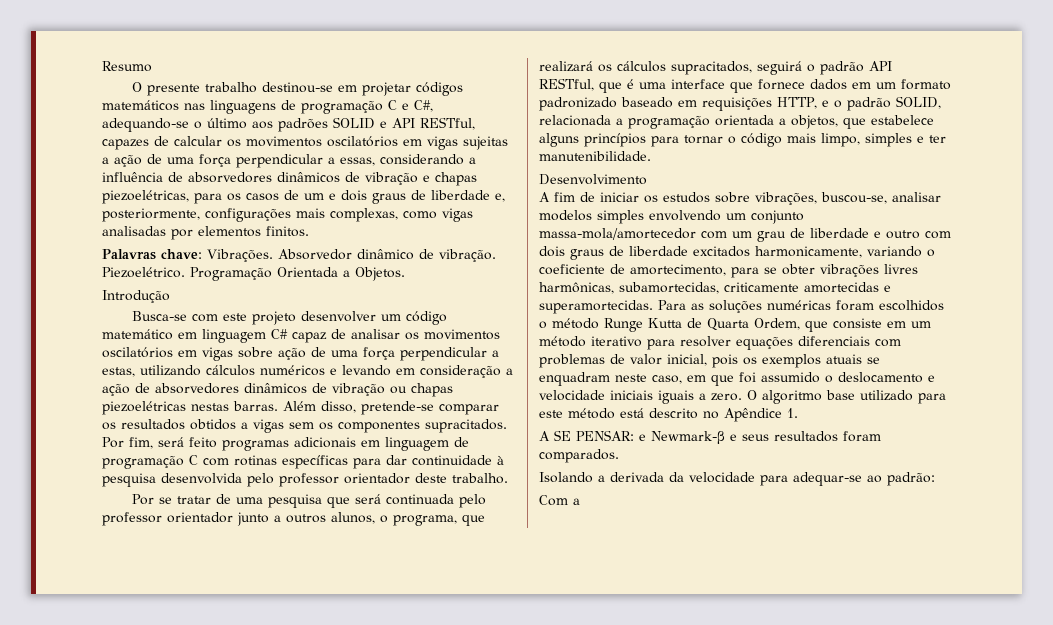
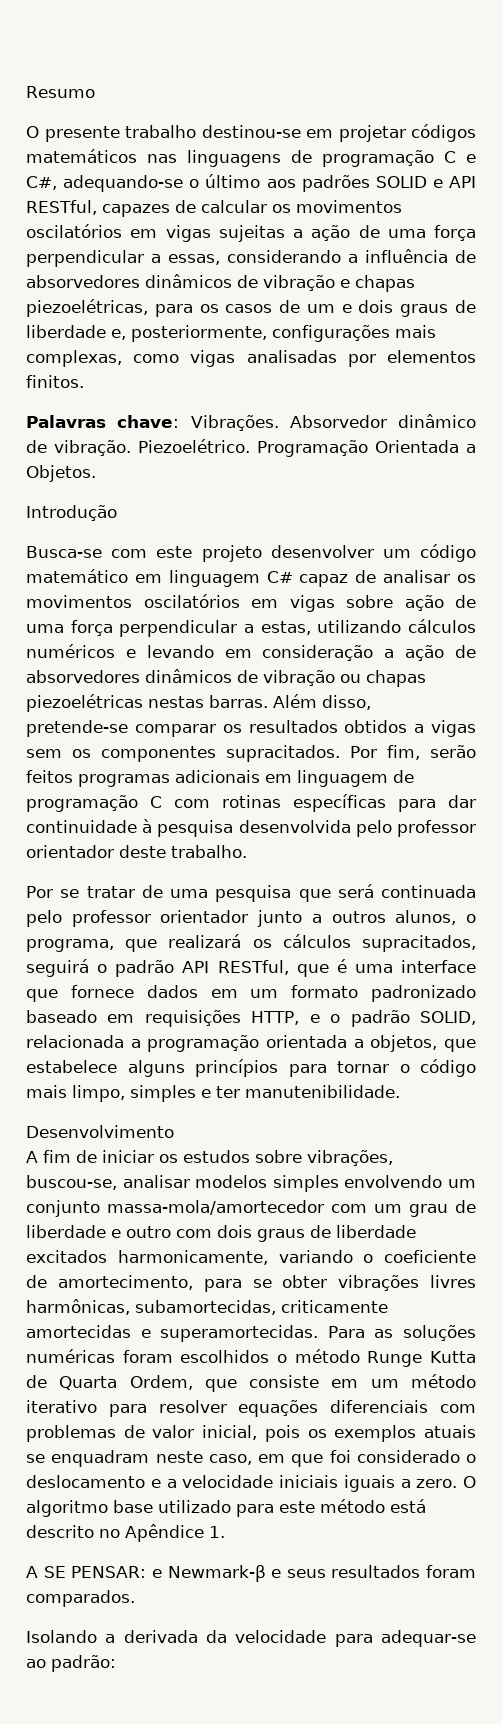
[158,437,217,448] será feito -> [430,745,476,758] [26,770,73,783] serão feitos
[761,372,820,383] assumido -> [356,1450,460,1463] considerado
(935, 378) none -> [166,1479,177,1488] a
[539,495,580,506] // Com a -> (116, 1663) none

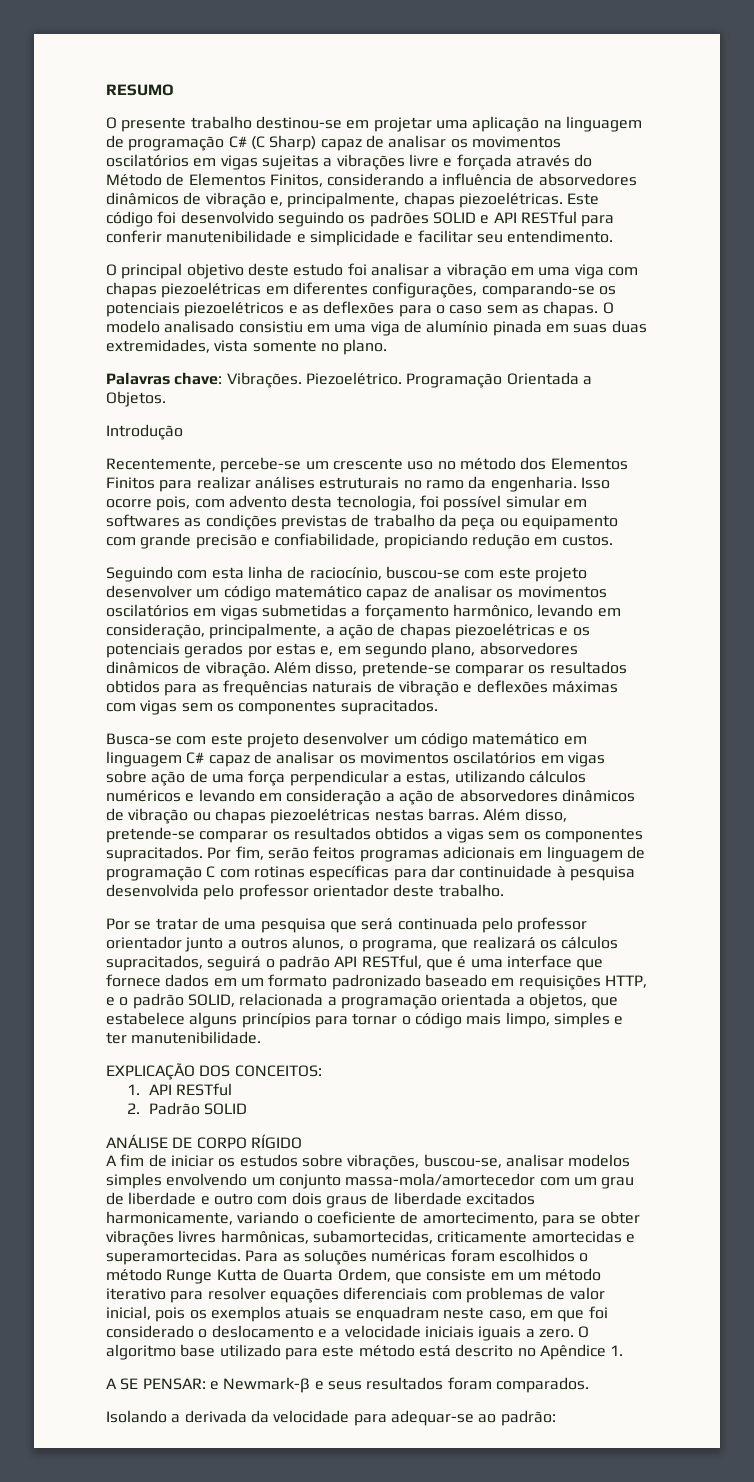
[26,86,95,98] Resumo -> [106,84,174,96] RESUMO
[411,124,476,142] [26,149,476,167] [26,174,476,192] [26,200,267,217] códigos matemáticos nas linguagens de programação C e C#, adequando-se o último aos padrões SOLID e API RESTful, capazes de calcular -> [435,116,642,132] [106,135,447,151] uma aplicação na linguagem de programação C# (C Sharp) capaz de analisar
[311,225,476,241] [26,250,220,267] ação de uma força perpendicular a essas, -> [336,154,593,170] [106,173,323,187] vibrações livre e forçada através do Método de Elementos Finitos,
[340,275,415,292] [26,299,476,317] [26,325,436,342] [26,350,476,367] [26,375,84,388] e chapas piezoelétricas, para os casos de um e dois graus de liberdade e, posteriormente, configurações mais complexas, como vigas analisadas por elementos finitos. -> [269,192,600,208] [106,211,615,227] [106,230,614,246] [106,263,638,279] [106,282,616,298] [106,301,614,317] [106,320,647,336] [106,339,388,355] e, principalmente, chapas piezoelétricas. Este código foi desenvolvido seguindo os padrões SOLID e API RESTful para conferir manutenibilidade e simplicidade e facilitar seu entendimento. // O principal objetivo deste estudo foi analisar a vibração em uma viga com chapas piezoelétricas em diferentes configurações, comparando-se os potenciais piezoelétricos e as deflexões para o caso sem as chapas. O modelo analisado consistiu em uma viga de alumínio pinada em suas duas extremidades, vista somente no plano.
[289,414,476,428] [26,440,131,456] Absorvedor dinâmico de vibração. -> (302, 380) none
(117, 513) none -> [106,457,628,473] [106,476,610,492] [106,495,587,511] [106,514,618,530] [106,533,613,549] [106,566,587,582] [106,585,607,601] [106,604,621,620] [106,623,590,639] [106,642,578,658] [106,661,627,677] [106,680,618,696] [106,699,438,715] // Recentemente, percebe-se um crescente uso no método dos Elementos Finitos para realizar análises estruturais no ramo da engenharia. Isso ocorre pois, com advento desta tecnologia, foi possível simular em softwares as condições previstas de trabalho da peça ou equipamento com grande precisão e confiabilidade, propiciando redução em custos. // Seguindo com esta linha de raciocínio, buscou-se com este projeto desenvolver um código matemático capaz de analisar os movimentos oscilatórios em vigas submetidas a forçamento harmônico, levando em consideração, principalmente, a ação de chapas piezoelétricas e os potenciais gerados por estas e, em segundo plano, absorvedores dinâmicos de vibração. Além disso, pretende-se comparar os resultados obtidos para as frequências naturais de vibração e deflexões máximas com vigas sem os componentes supracitados.
[26,1125,174,1138] Desenvolvimento -> [106,1063,322,1080] [127,1083,233,1096] [127,1102,248,1115] [106,1134,302,1149] EXPLICAÇÃO DOS CONCEITOS: // 1. API RESTful // 2. Padrão SOLID // ANÁLISE DE CORPO RÍGIDO

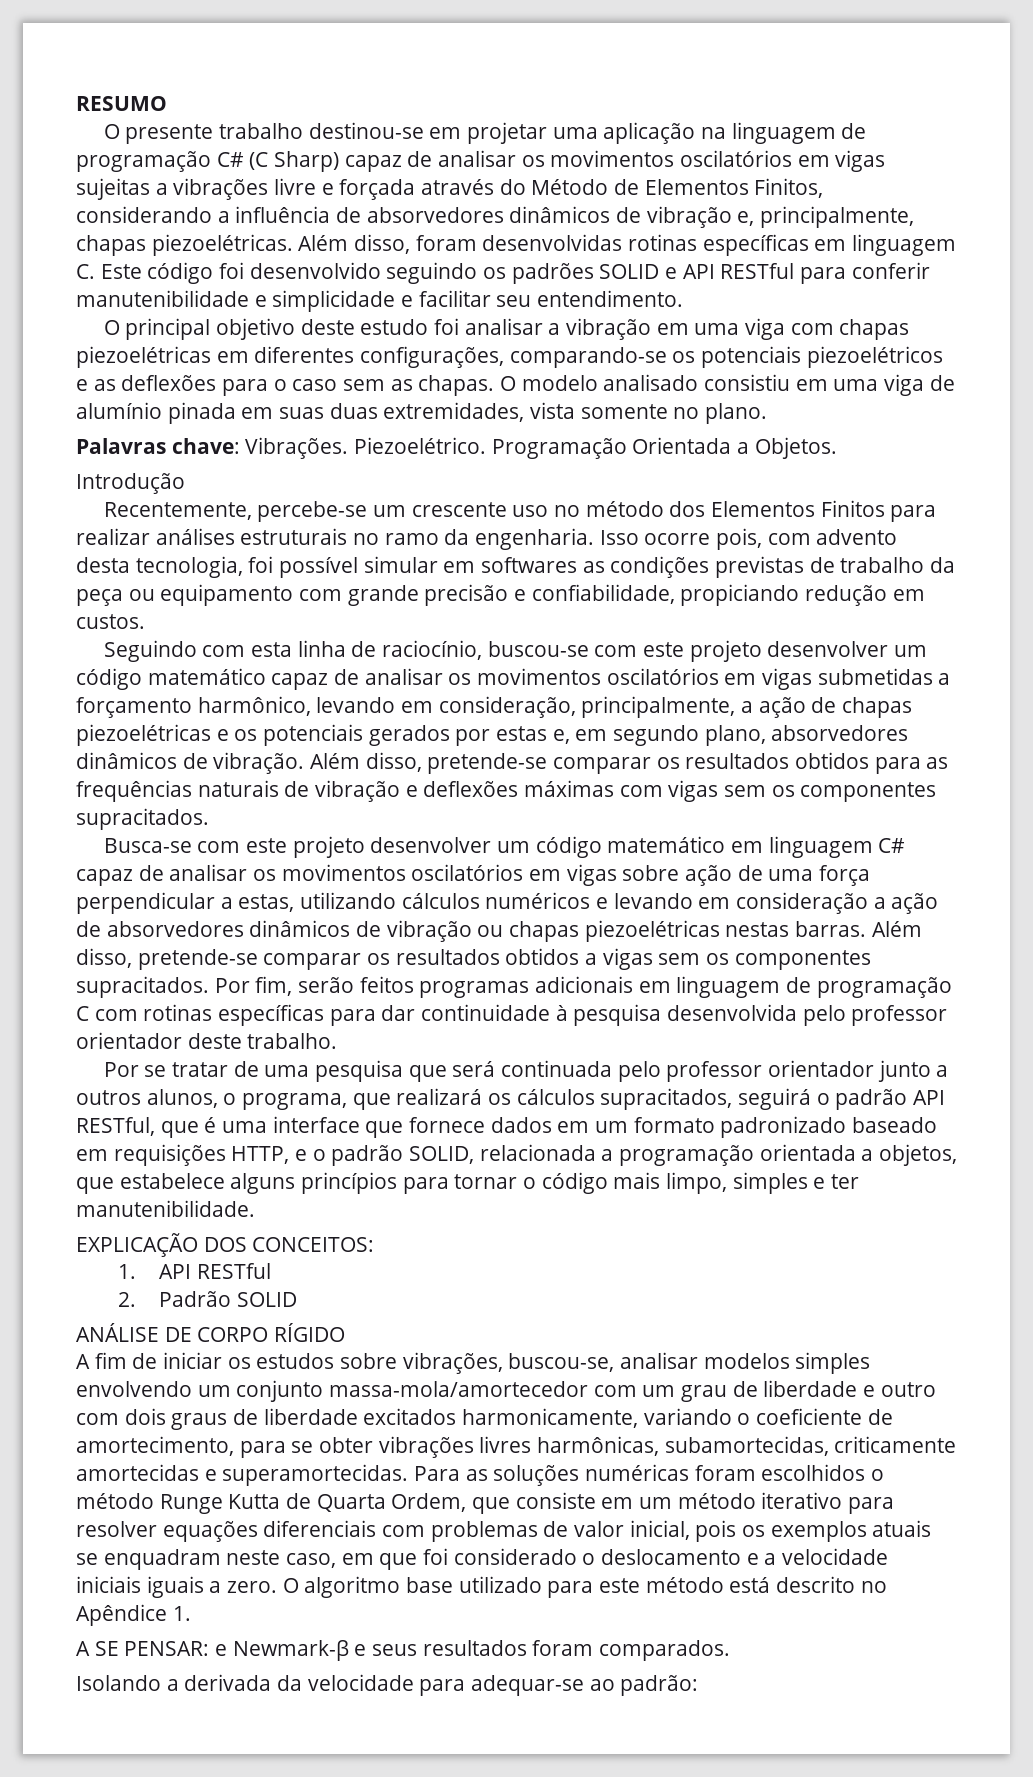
(563, 200) none -> [298,234,957,256] [76,264,95,279] Além disso, foram desenvolvidas rotinas específicas em linguagem C.

